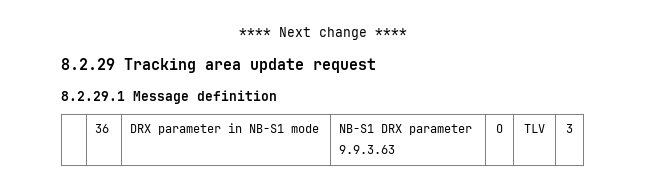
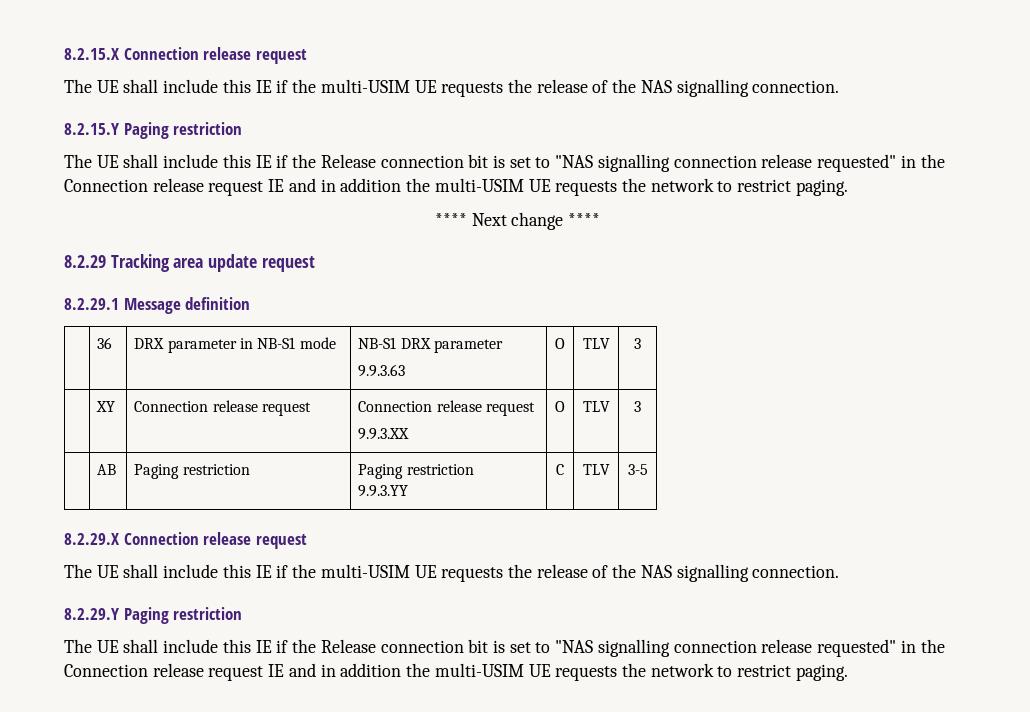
(238, 32) none -> [64,47,307,64] [64,79,840,97] [64,122,243,139] [64,154,945,172] [64,178,848,196] 8.2.15.X Connection release request // The UE shall include this IE if the multi-USIM UE requests the release of the NAS signalling connection. // 8.2.15.Y Paging restriction // The UE shall include this IE if the Release connection bit is set to "NAS signalling connection release requested" in the Connection release request IE and in addition the multi-USIM UE requests the network to restrict paging. //
(573, 128) none -> [96,401,116,412] [134,400,311,416] [358,400,535,416] [358,428,410,440] [555,401,565,412] [582,401,610,412] [634,401,641,412] [97,464,117,475] [134,464,250,479] [358,464,474,479] [358,485,409,497] [556,464,564,475] [582,464,610,475] [627,464,648,475] [64,532,307,549] [64,564,840,582] [64,607,243,624] [64,639,945,657] [64,663,848,681] // | XY | Connection release request | Connection release request // 9.9.3.XX | O | TLV | 3 // | AB | Paging restriction | Paging restriction // 9.9.3.YY | C | TLV | 3-5 // 8.2.29.X Connection release request // The UE shall include this IE if the multi-USIM UE requests the release of the NAS signalling connection. // 8.2.29.Y Paging restriction // The UE shall include this IE if the Release connection bit is set to "NAS signalling connection release requested" in the Connection release request IE and in addition the multi-USIM UE requests the network to restrict paging.

